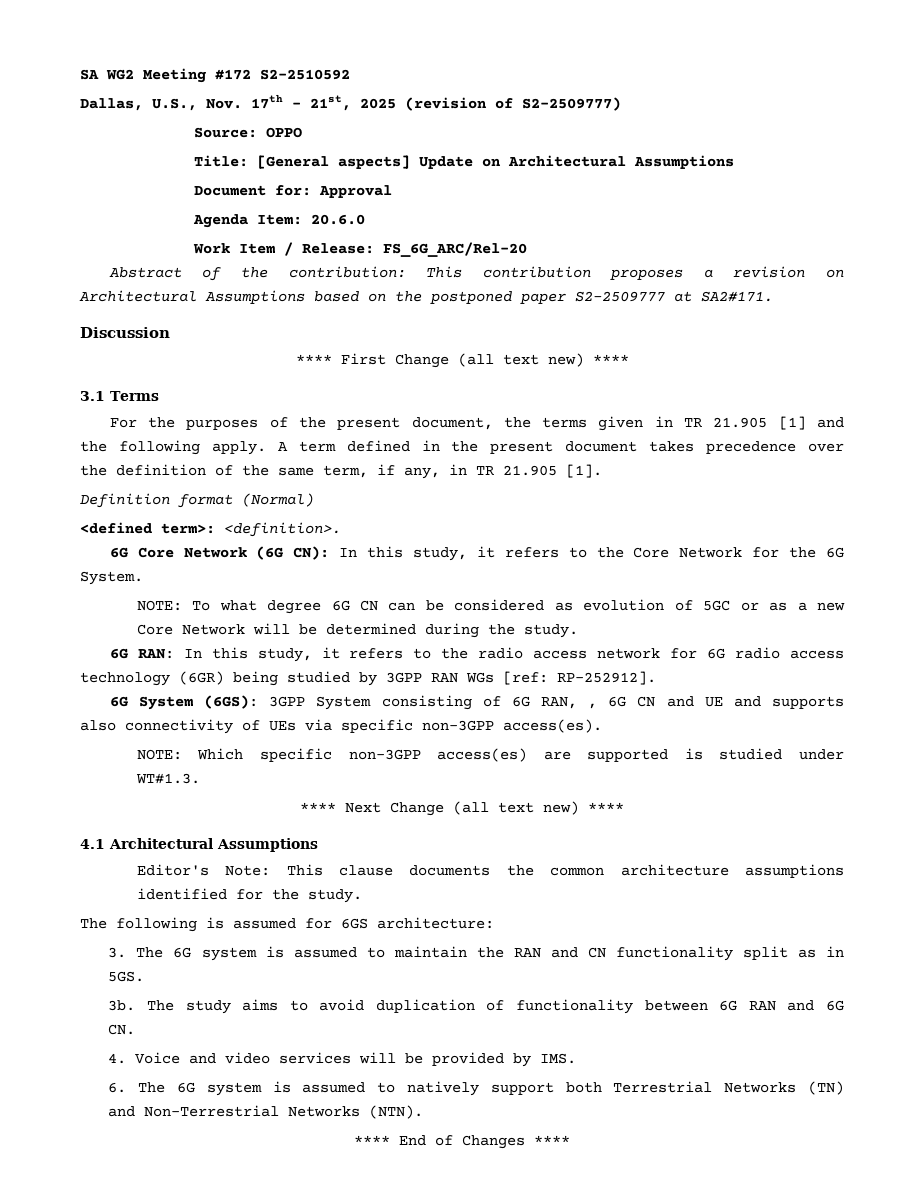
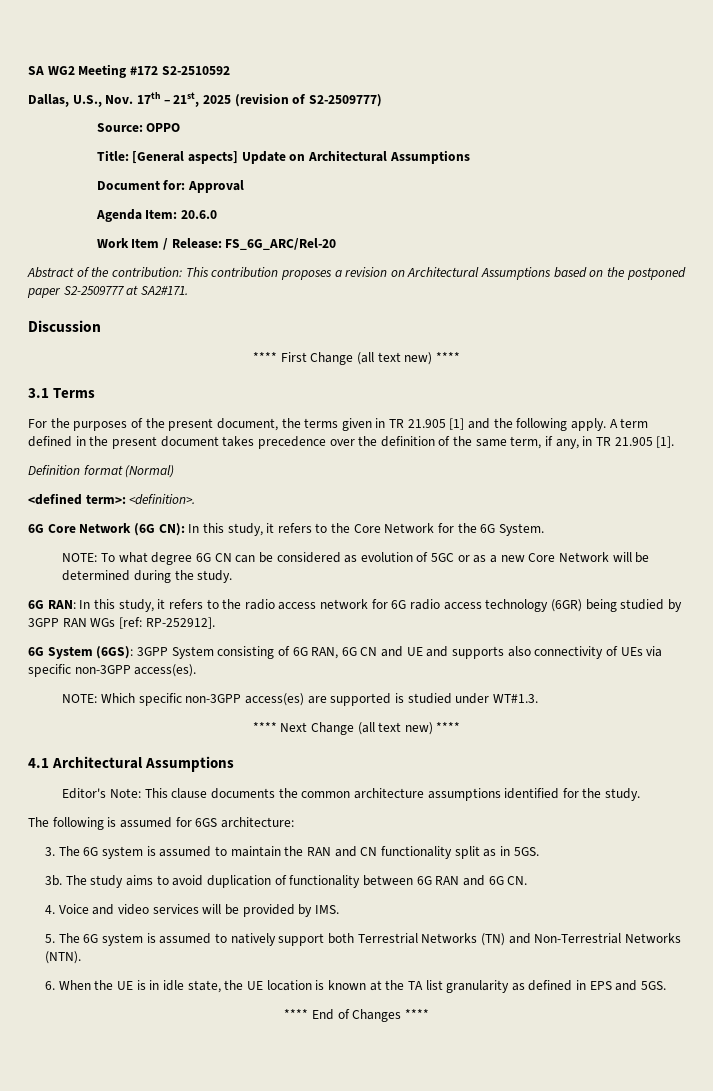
[588,703,598,709] , -> (339, 653) none
[108,1082,127,1093] 6. -> [45,934,56,943] 5.
(424, 1112) none -> [45,980,667,993] // 6. When the UE is in idle state, the UE location is known at the TA list granularity as defined in EPS and 5GS.

